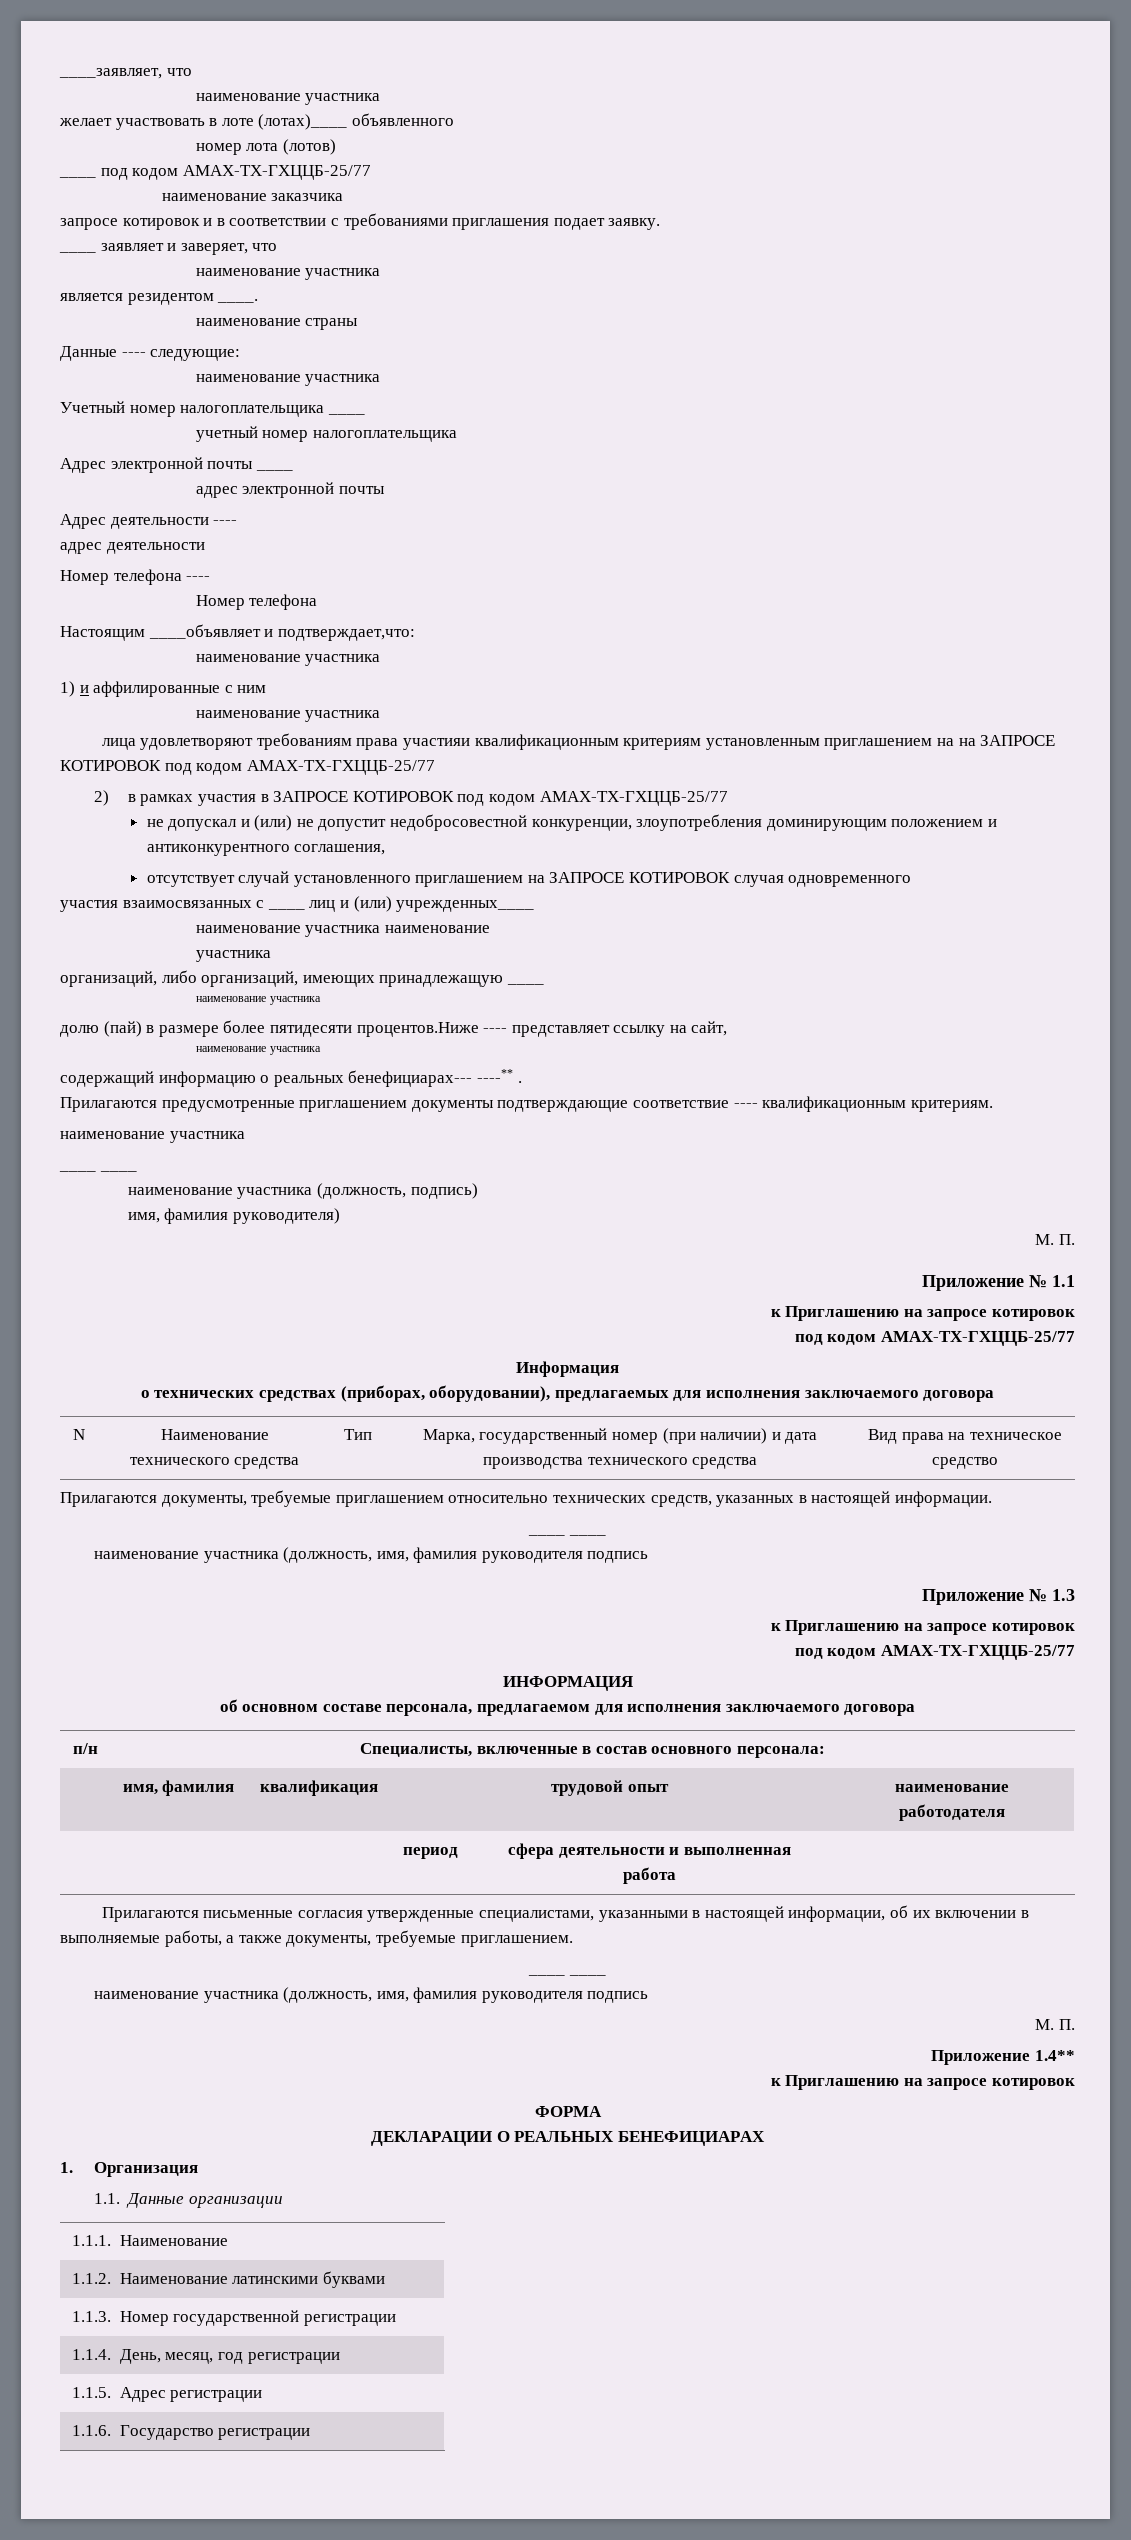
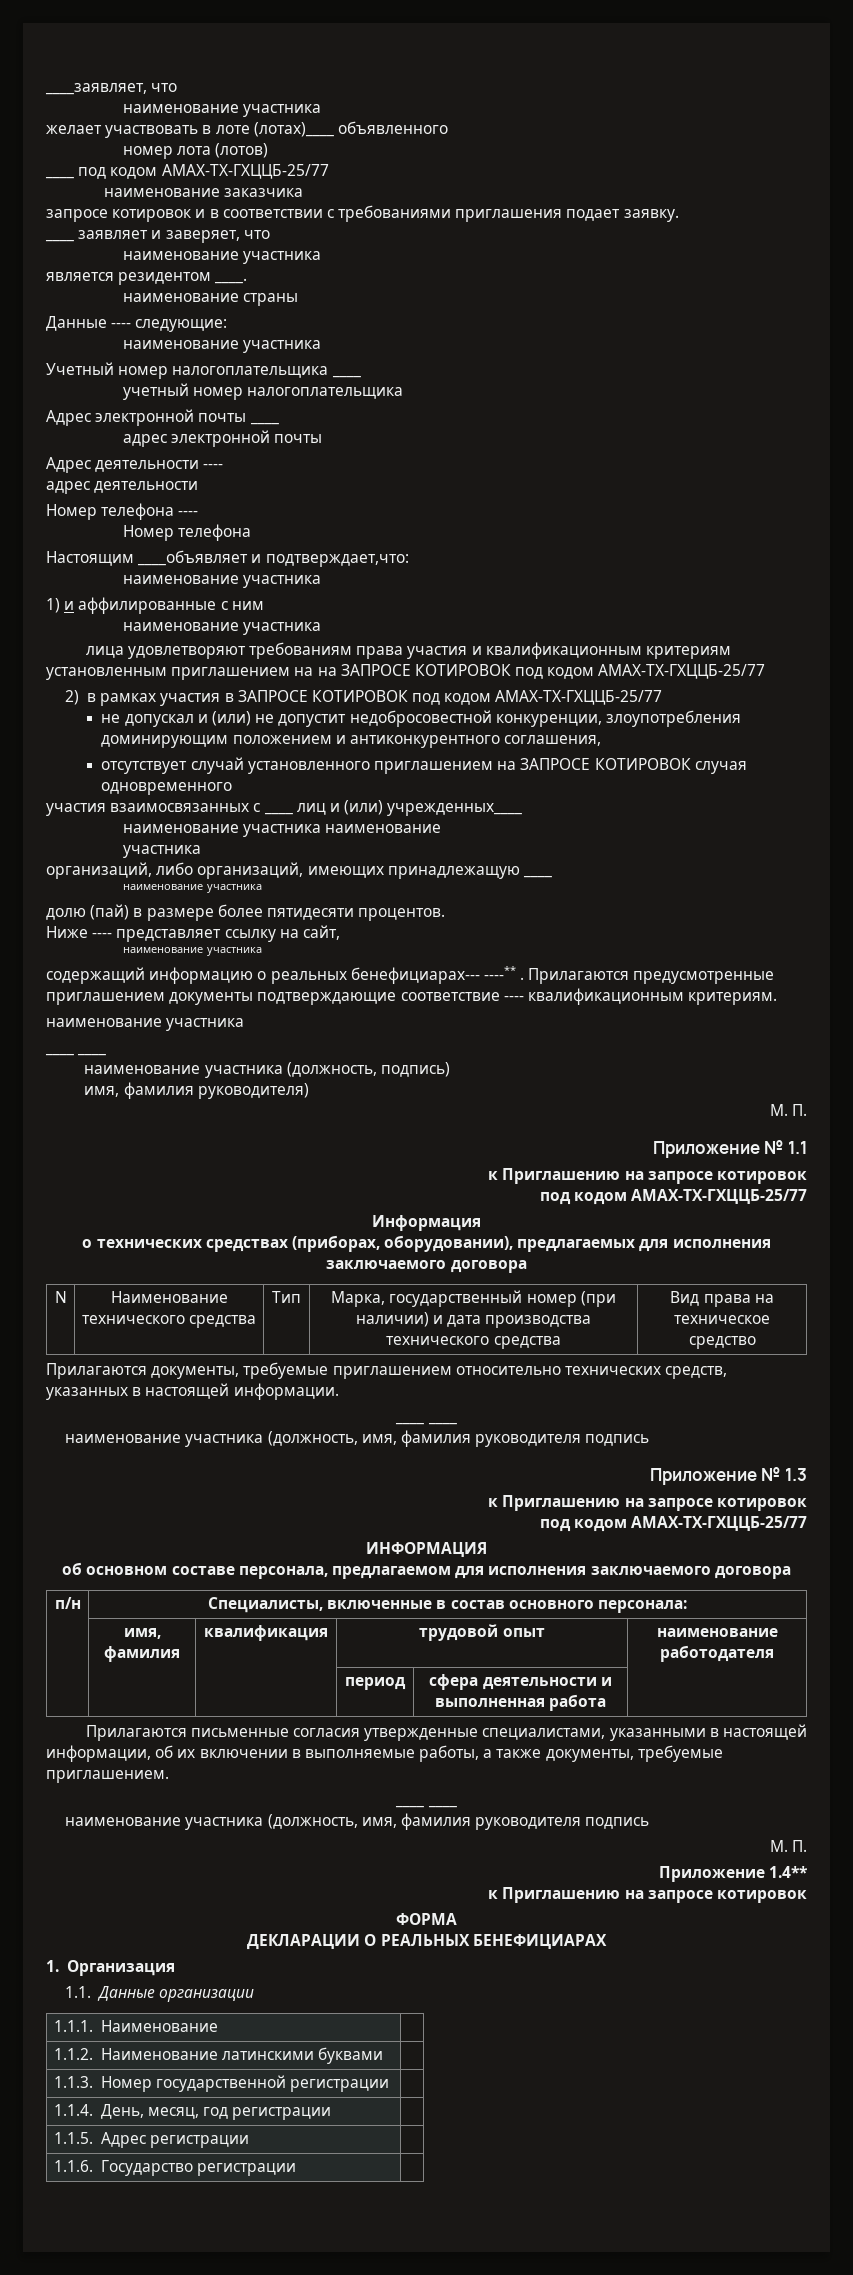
[403,738,471,750] участияи -> [407,646,482,659] участия и
[356,1022,479,1037] процентов.Ниже -> [358,908,446,921] [46,926,88,938] процентов. // Ниже
(522, 1082) // -> (525, 978) none

